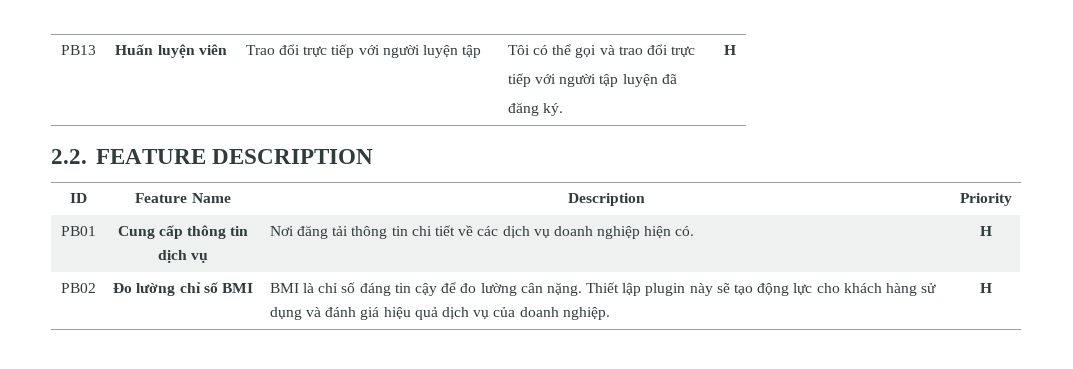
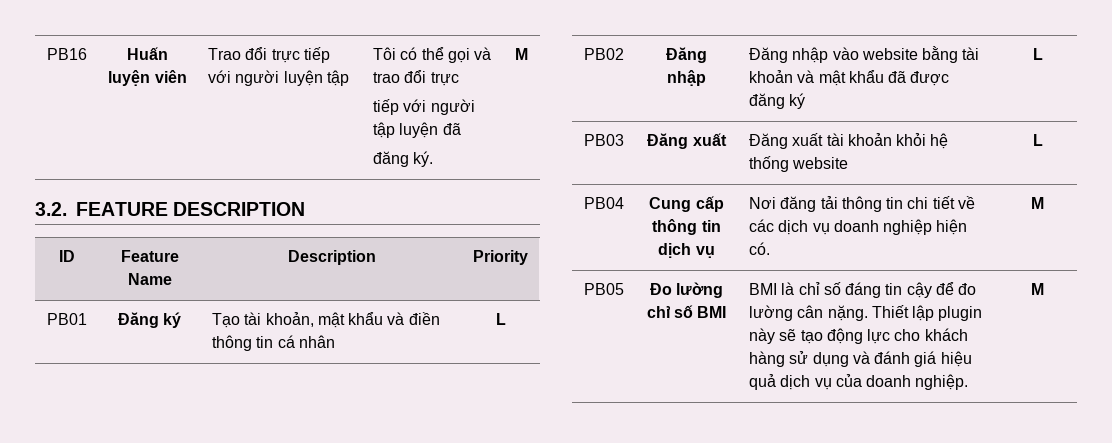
[60,45,96,55] PB13 -> [46,48,87,60] PB16
[724,45,736,55] [51,149,87,164] H // 2.2. -> [515,48,528,60] [35,202,67,216] M // 3.2.
(96, 231) none -> [117,312,182,328] [211,312,440,328] [211,335,335,351] [495,313,506,325] [583,48,624,60] [666,47,707,63] [667,70,706,86] [748,46,980,63] [748,70,950,86] [748,93,806,109] [1032,48,1043,60] [583,134,624,146] [647,133,727,149] [748,133,949,149] [748,156,849,172] [1032,134,1043,146] [583,197,624,209] | Đăng ký | Tạo tài khoản, mật khẩu và điền thông tin cá nhân | L // PB02 | Đăng nhập | Đăng nhập vào website bằng tài khoản và mật khẩu đã được đăng ký | L // PB03 | Đăng xuất | Đăng xuất tài khoản khỏi hệ thống website | L // PB04
[979,226,992,236] [60,283,96,293] H // PB02 -> [1031,197,1044,209] [583,283,624,295] M // PB05
[979,283,992,293] H -> [1031,283,1044,295] M

